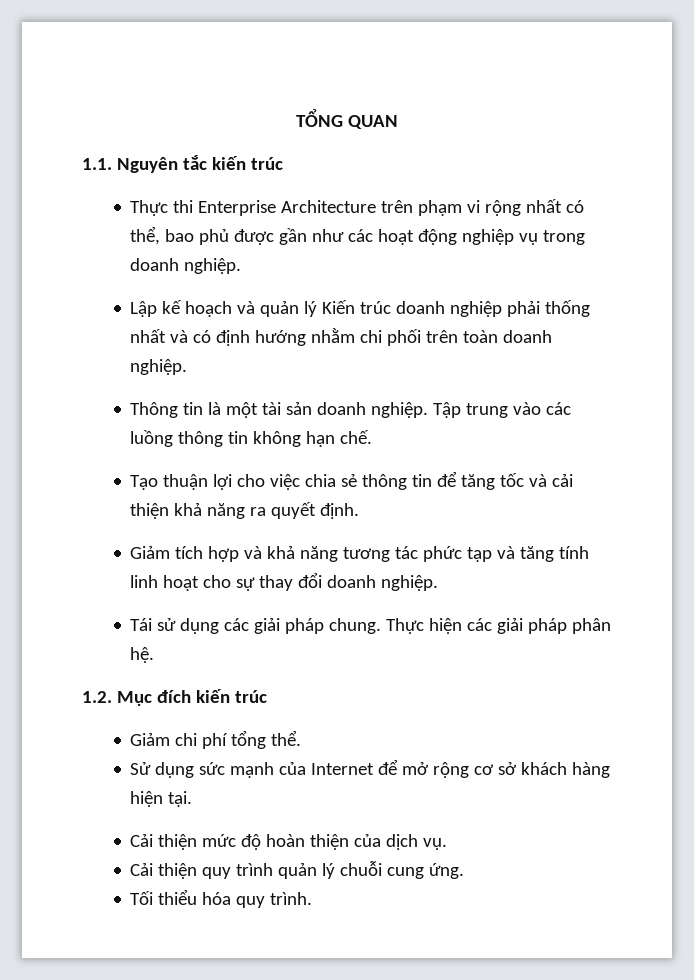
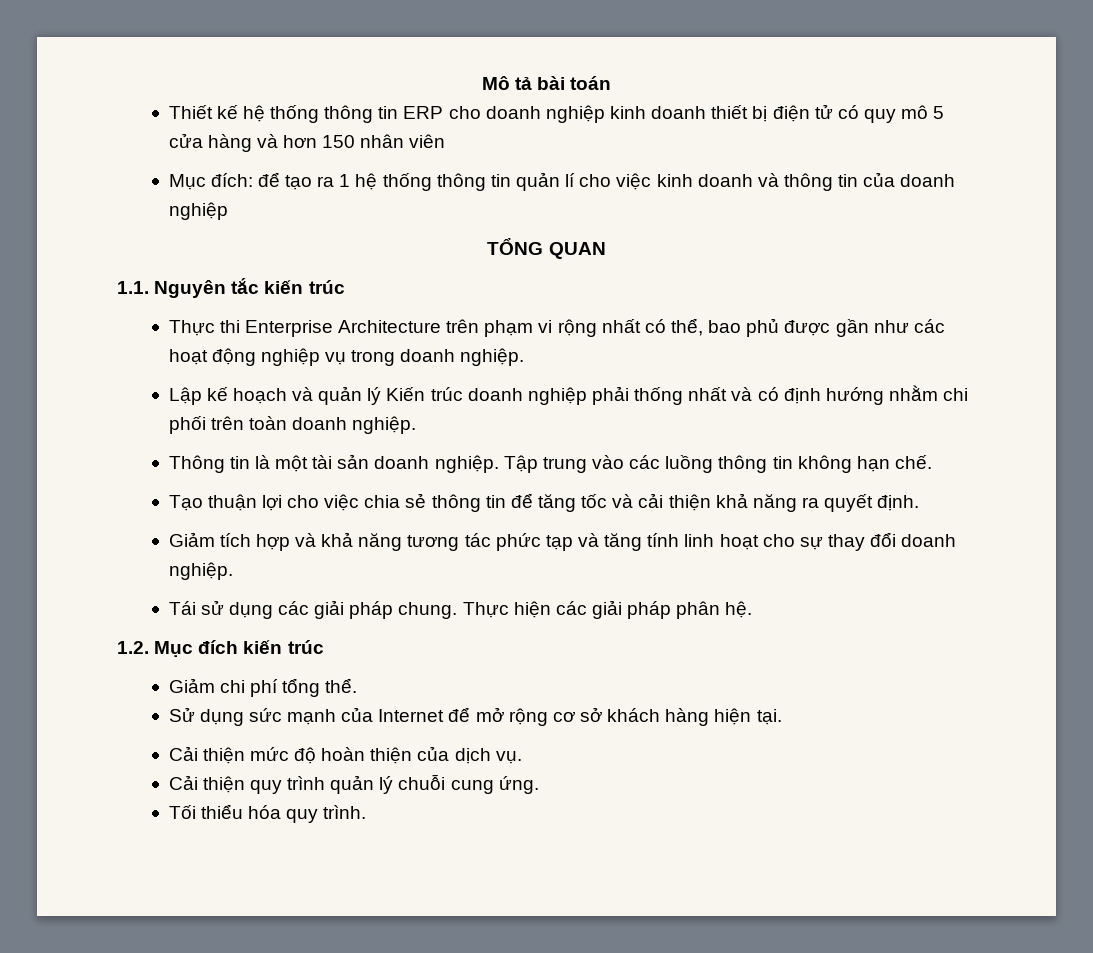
(296, 118) none -> [481,76,612,90] [168,104,945,123] [168,133,446,152] [168,172,956,191] [168,202,228,220] Mô tả bài toán // Thiết kế hệ thống thông tin ERP cho doanh nghiệp kinh doanh thiết bị điện tử có quy mô 5 cửa hàng và hơn 150 nhân viên // Mục đích: để tạo ra 1 hệ thống thông tin quản lí cho việc kinh doanh và thông tin của doanh nghiệp //

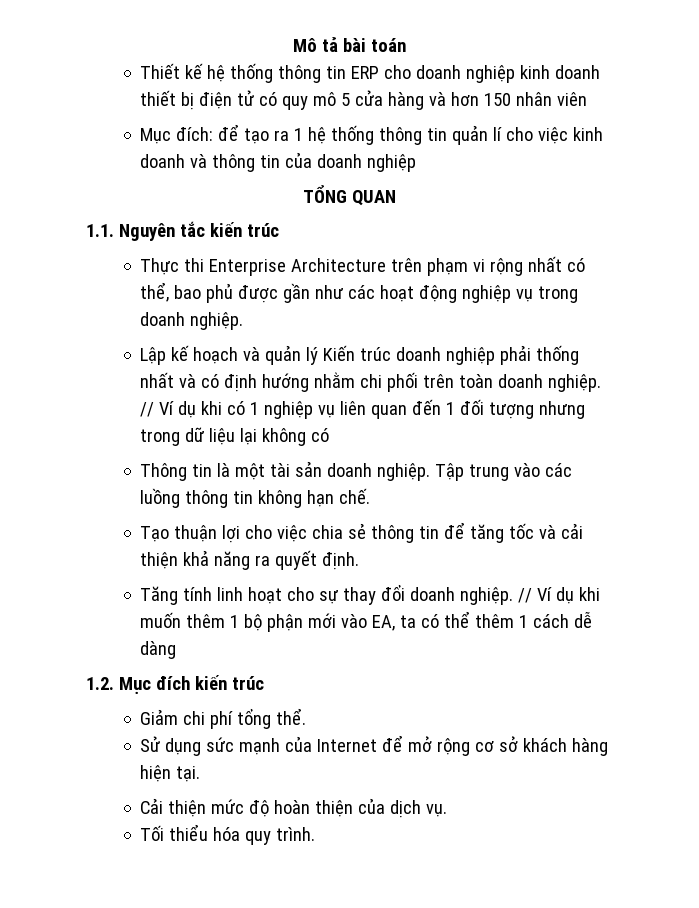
(417, 425) none -> [140,399,586,419] [140,427,330,446] // Ví dụ khi có 1 nghiệp vụ liên quan đến 1 đối tượng nhưng trong dữ liệu lại không có
[168,532,643,551] Giảm tích hợp và khả năng tương tác phức tạp và tăng -> [140,586,179,605] Tăng
[168,600,753,619] // Tái sử dụng các giải pháp chung. Thực hiện các giải pháp phân hệ. -> [518,587,601,604] [140,611,593,632] [140,641,177,659] // Ví dụ khi muốn thêm 1 bộ phận mới vào EA, ta có thể thêm 1 cách dễ dàng
[168,774,539,794] // Cải thiện quy trình quản lý chuỗi cung ứng. -> (448, 810) none

